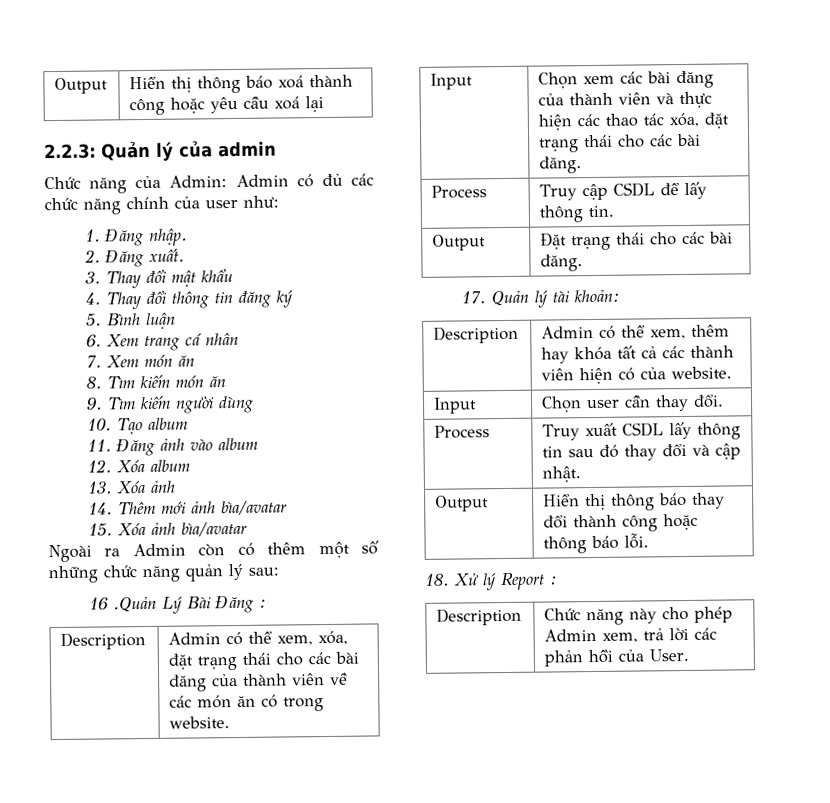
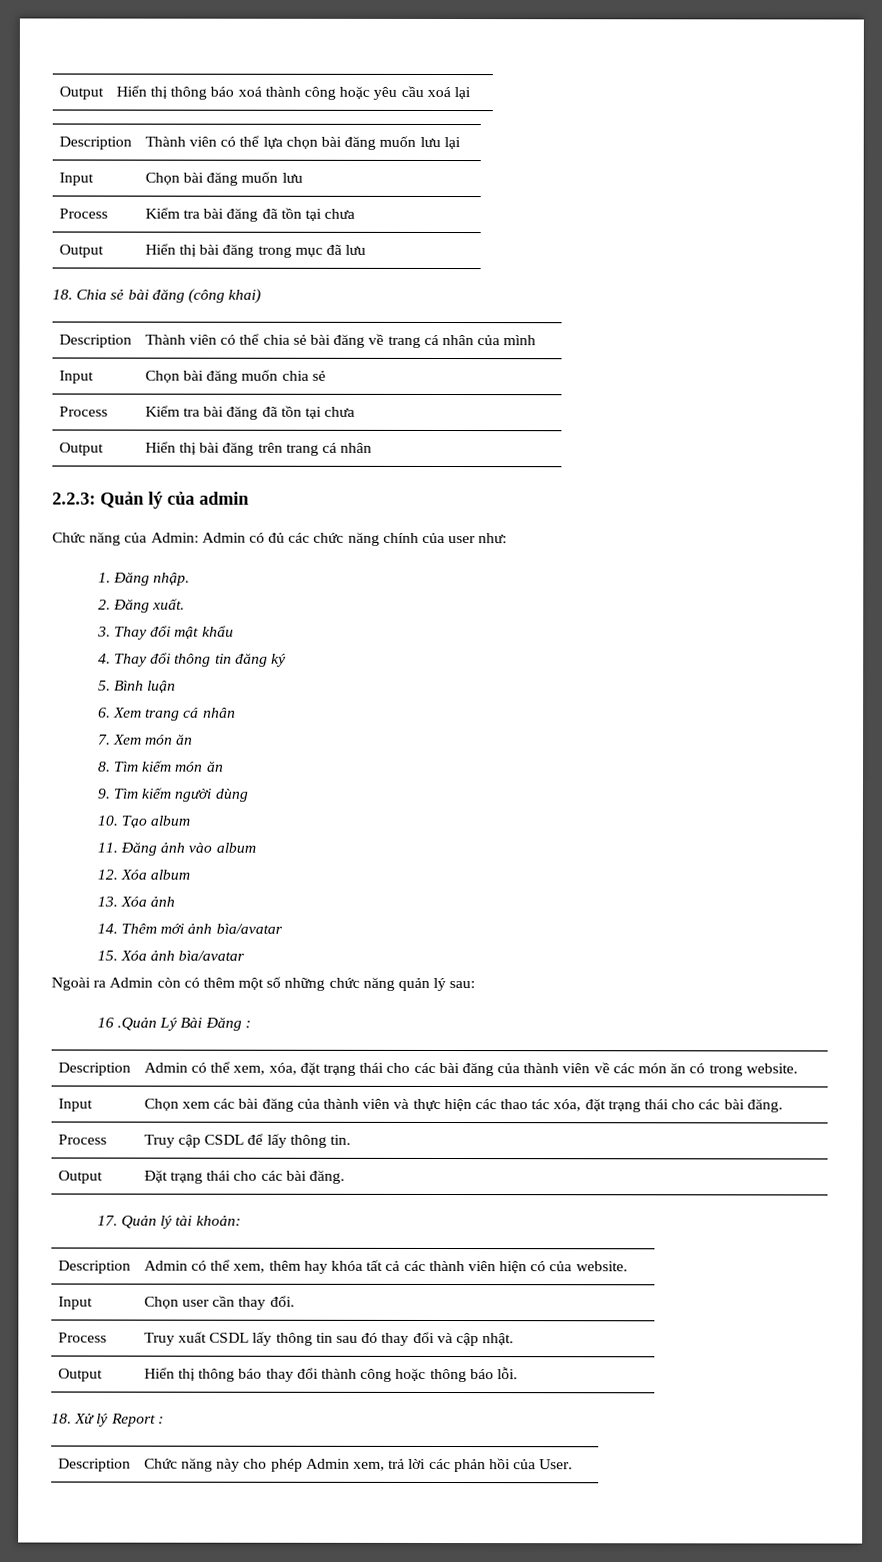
(325, 104) none -> [58,136,132,150] [144,135,461,150] [58,172,94,186] [144,171,303,186] [58,208,108,219] [144,207,356,222] [58,244,104,258] [144,243,367,258] [52,288,262,304] [58,334,132,348] [144,333,537,348] [58,370,94,384] [144,369,326,384] [58,406,108,417] [144,405,356,420] [58,442,104,456] [144,441,373,456] // Description | Thành viên có thể lựa chọn bài đăng muốn lưu lại // Input | Chọn bài đăng muốn lưu // Process | Kiểm tra bài đăng đã tồn tại chưa // Output | Hiển thị bài đăng trong mục đã lưu // 18. Chia sẻ bài đăng (công khai) // Description | Thành viên có thể chia sẻ bài đăng về trang cá nhân của mình // Input | Chọn bài đăng muốn chia sẻ // Process | Kiểm tra bài đăng đã tồn tại chưa // Output | Hiển thị bài đăng trên trang cá nhân

